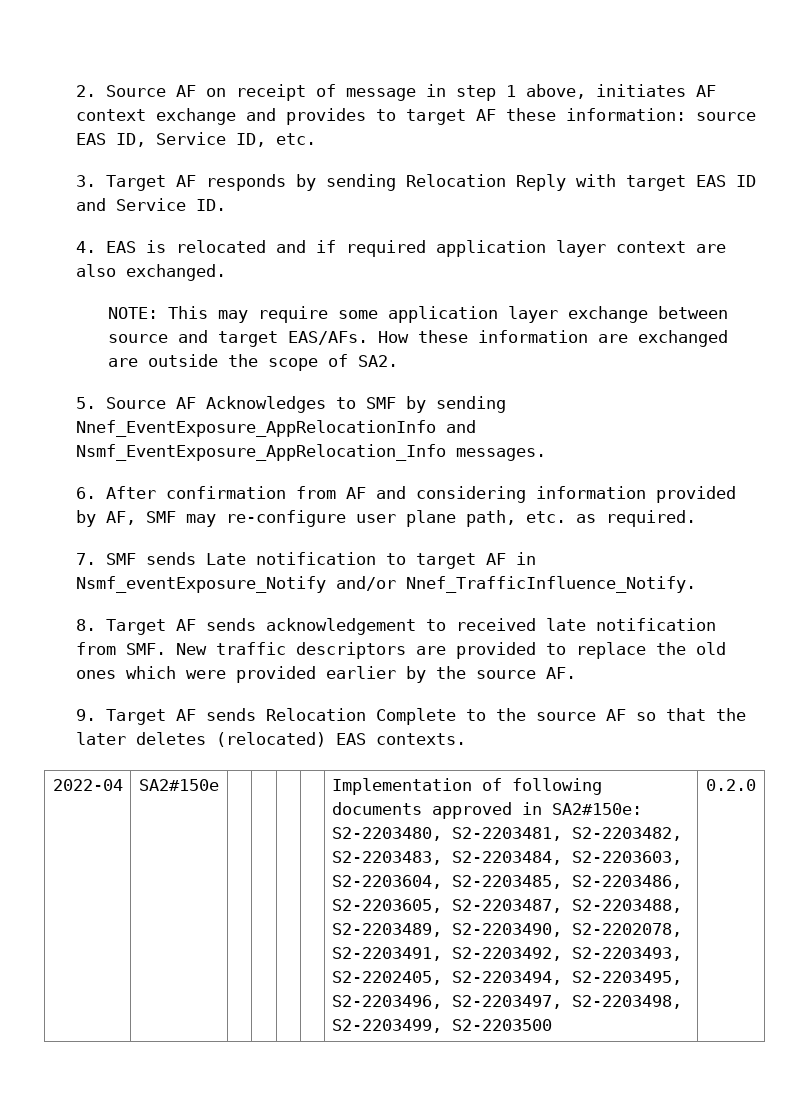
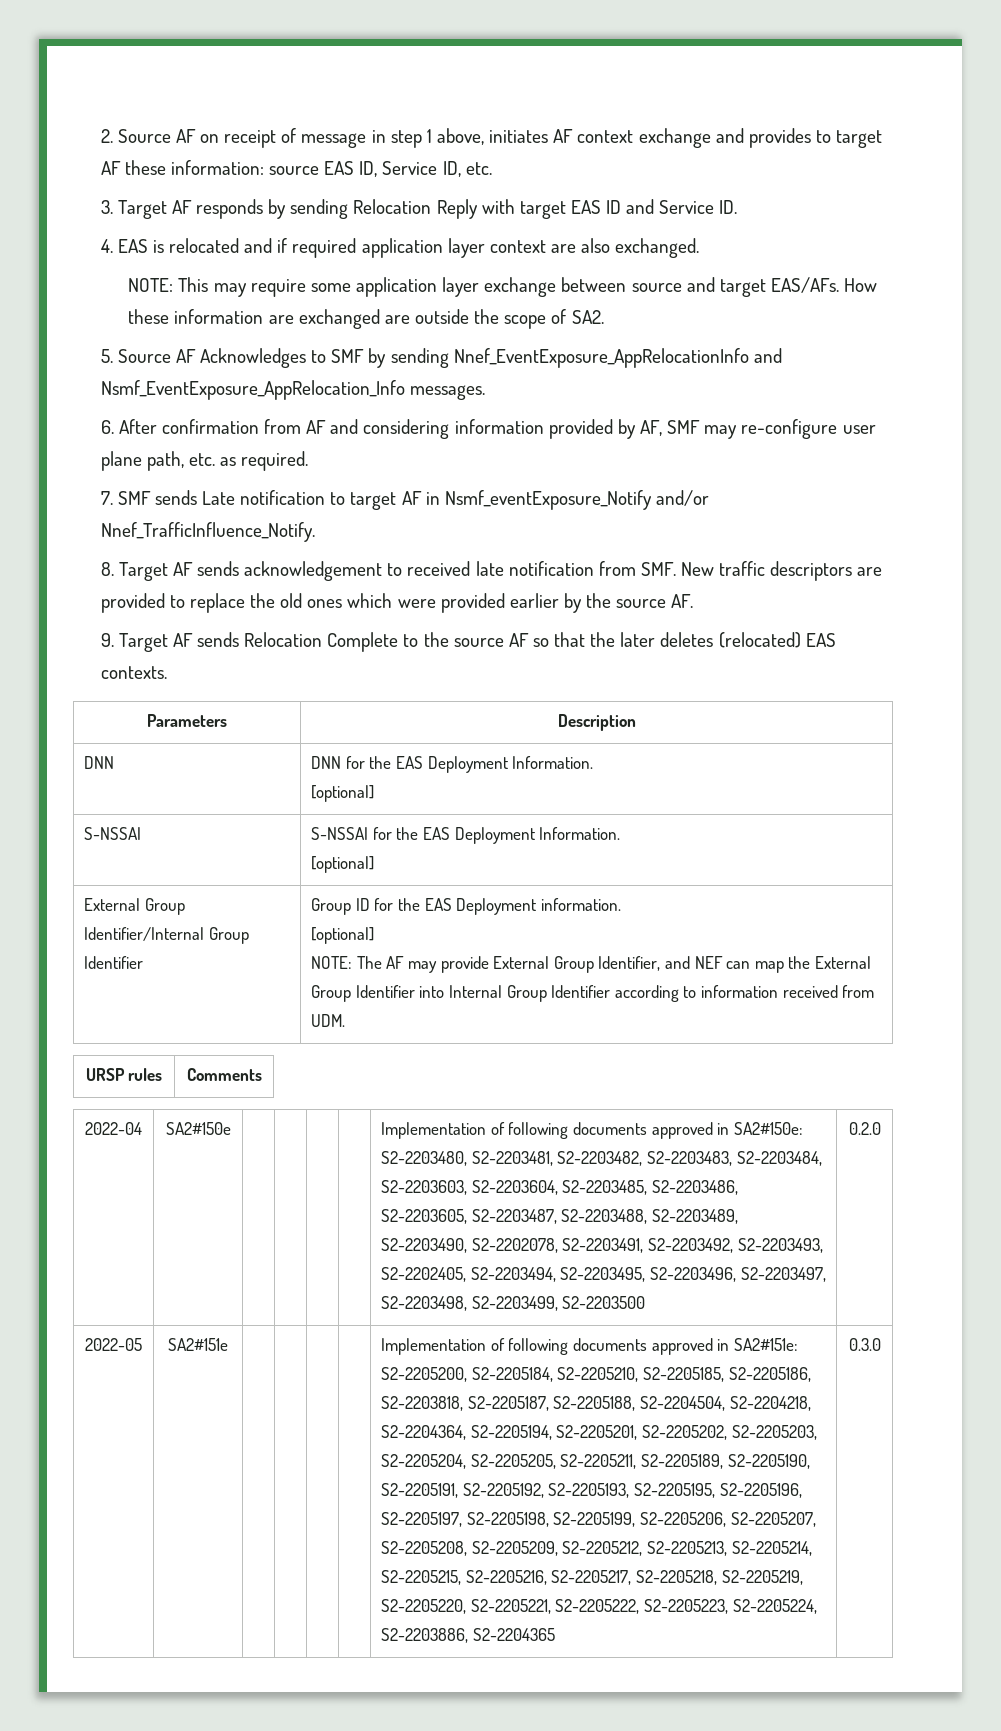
(467, 739) none -> [147,714,227,727] [557,714,636,731] [84,756,115,769] [311,756,594,773] [311,785,375,802] [84,827,142,840] [311,827,621,844] [311,856,375,873] [84,898,185,915] [84,927,249,944] [84,956,144,969] [311,898,621,915] [311,927,375,944] [311,956,871,973] [311,985,875,1002] [311,1014,346,1027] [85,1068,163,1081] [186,1068,262,1081] // Parameters | Description // DNN | DNN for the EAS Deployment Information. // [optional] // S-NSSAI | S-NSSAI for the EAS Deployment Information. // [optional] // External Group Identifier/Internal Group Identifier | Group ID for the EAS Deployment information. // [optional] // NOTE: The AF may provide External Group Identifier, and NEF can map the External Group Identifier into Internal Group Identifier according to information received from UDM. // URSP rules | Comments
(756, 785) none -> [85,1338,143,1351] [168,1338,228,1351] [381,1338,798,1355] [381,1367,811,1382] [381,1396,811,1411] [381,1425,817,1440] [381,1454,810,1469] [381,1483,802,1498] [381,1512,816,1527] [381,1541,812,1556] [381,1570,803,1585] [381,1599,817,1614] [381,1628,555,1643] [848,1338,881,1351] // 2022-05 | SA2#151e | | | | | Implementation of following documents approved in SA2#151e: S2-2205200, S2-2205184, S2-2205210, S2-2205185, S2-2205186, S2-2203818, S2-2205187, S2-2205188, S2-2204504, S2-2204218, S2-2204364, S2-2205194, S2-2205201, S2-2205202, S2-2205203, S2-2205204, S2-2205205, S2-2205211, S2-2205189, S2-2205190, S2-2205191, S2-2205192, S2-2205193, S2-2205195, S2-2205196, S2-2205197, S2-2205198, S2-2205199, S2-2205206, S2-2205207, S2-2205208, S2-2205209, S2-2205212, S2-2205213, S2-2205214, S2-2205215, S2-2205216, S2-2205217, S2-2205218, S2-2205219, S2-2205220, S2-2205221, S2-2205222, S2-2205223, S2-2205224, S2-2203886, S2-2204365 | 0.3.0

